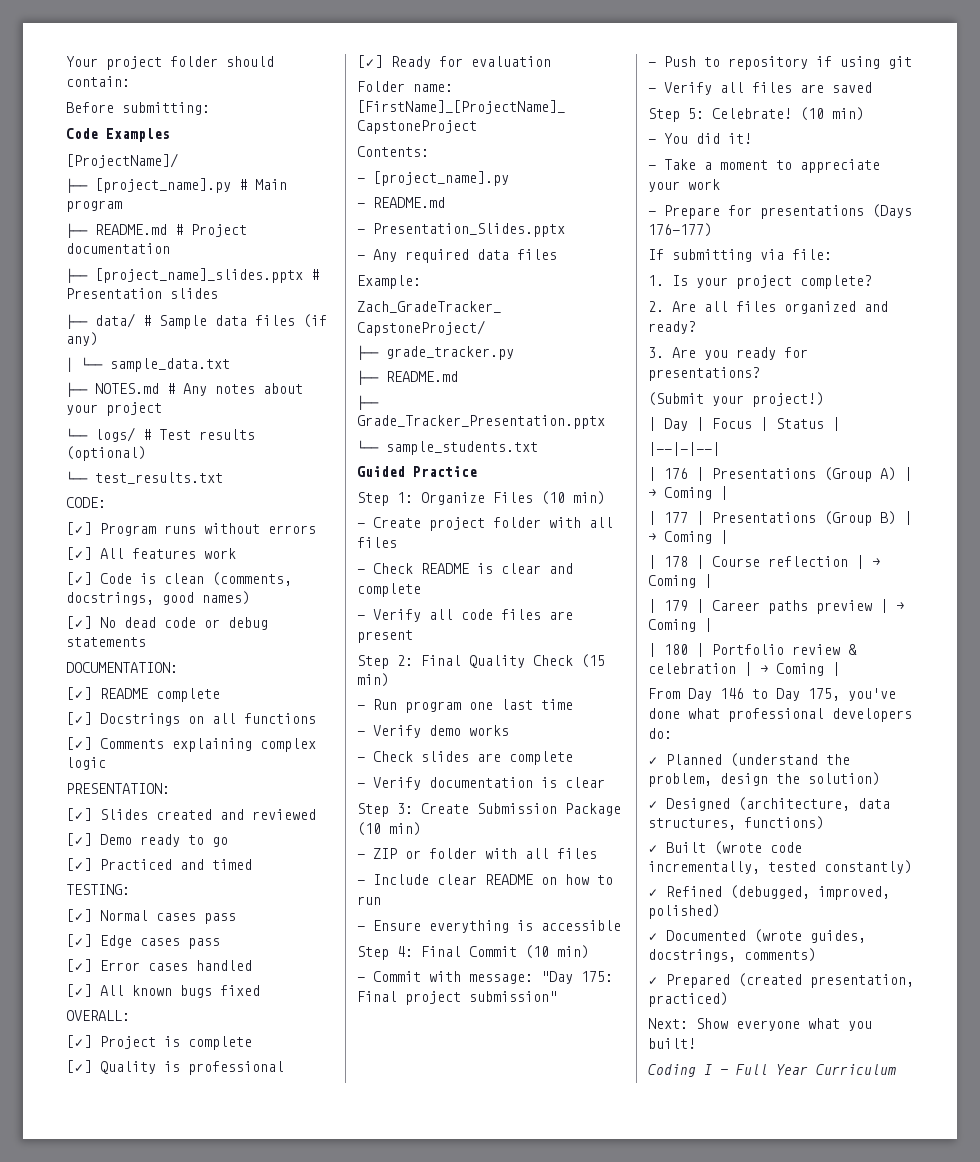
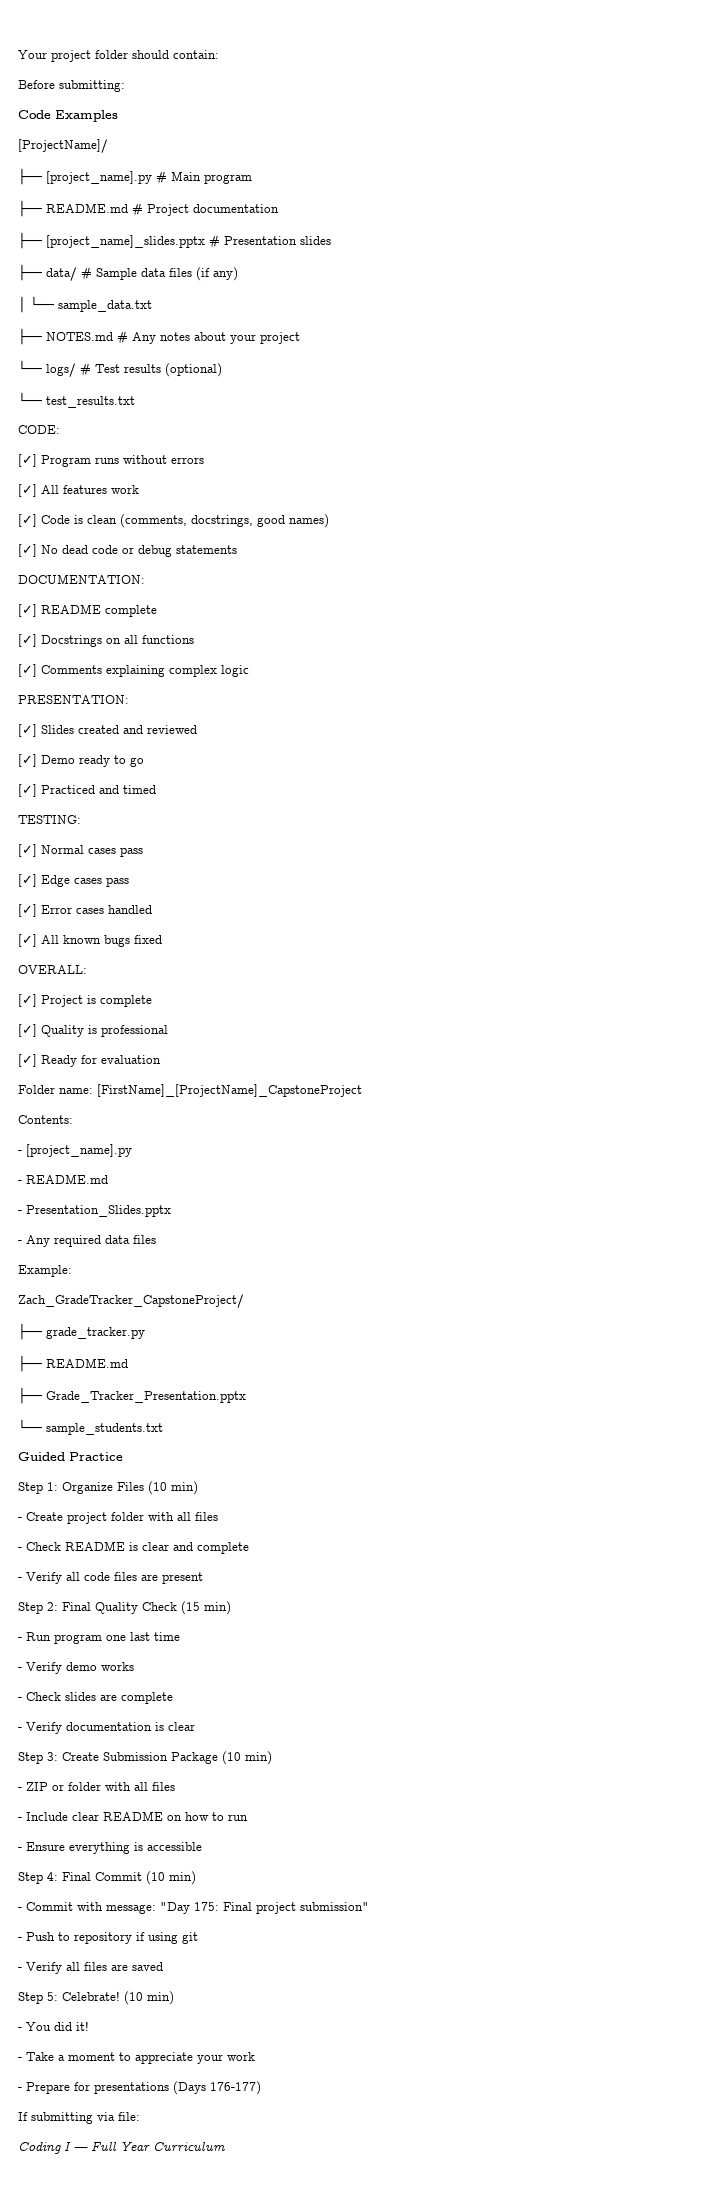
[648,275,872,289] [648,301,888,314] [648,321,696,334] [648,347,808,360] [648,367,760,381] [648,392,824,407] [648,417,840,431] [648,442,720,456] [648,467,912,482] [648,486,728,500] [648,511,912,526] [648,530,728,544] [648,555,880,569] [648,574,712,588] [648,599,904,614] [648,618,712,632] [648,643,857,657] [648,662,840,676] [648,688,896,701] [648,708,912,722] [648,728,672,739] [648,753,850,767] [648,772,880,787] [648,797,890,811] [648,816,824,830] [648,841,802,855] [648,860,912,874] [648,885,890,900] [648,904,720,919] [648,929,866,943] [648,948,816,962] [648,973,914,988] [648,992,728,1007] [648,1018,872,1031] [648,1038,696,1049] // 1. Is your project complete? // 2. Are all files organized and ready? // 3. Are you ready for presentations? // (Submit your project!) // | Day | Focus | Status | // |--|-|--| // | 176 | Presentations (Group A) | → Coming | // | 177 | Presentations (Group B) | → Coming | // | 178 | Course reflection | → Coming | // | 179 | Career paths preview | → Coming | // | 180 | Portfolio review & celebration | → Coming | // From Day 146 to Day 175, you've done what professional developers do: // ✓ Planned (understand the problem, design the solution) // ✓ Designed (architecture, data structures, functions) // ✓ Built (wrote code incrementally, tested constantly) // ✓ Refined (debugged, improved, polished) // ✓ Documented (wrote guides, docstrings, comments) // ✓ Prepared (created presentation, practiced) // Next: Show everyone what you built! -> (140, 2116) none

